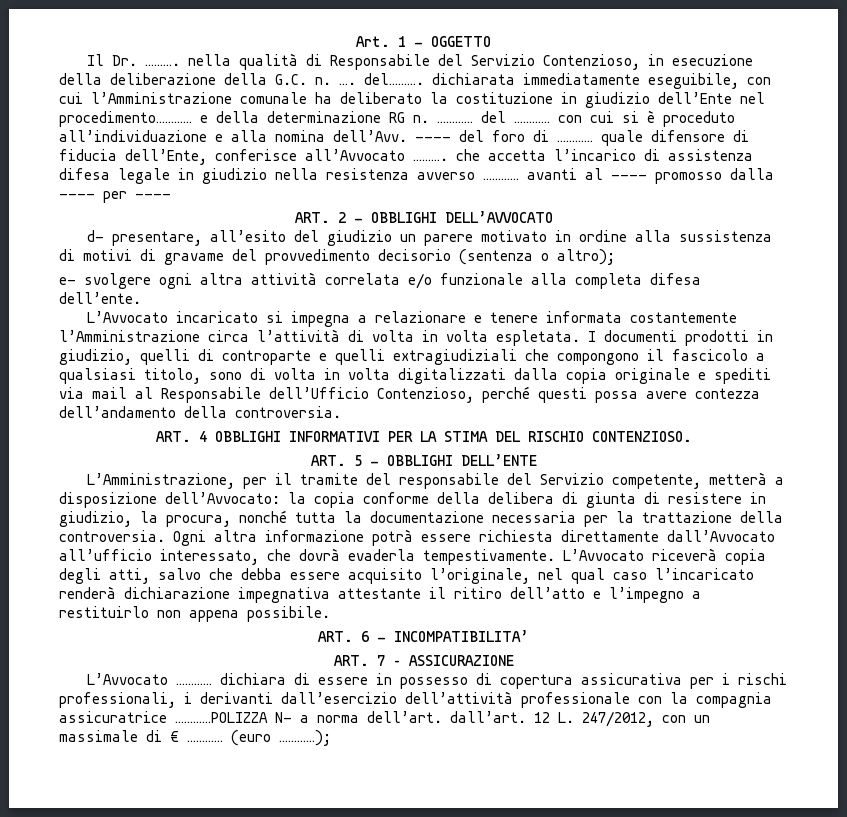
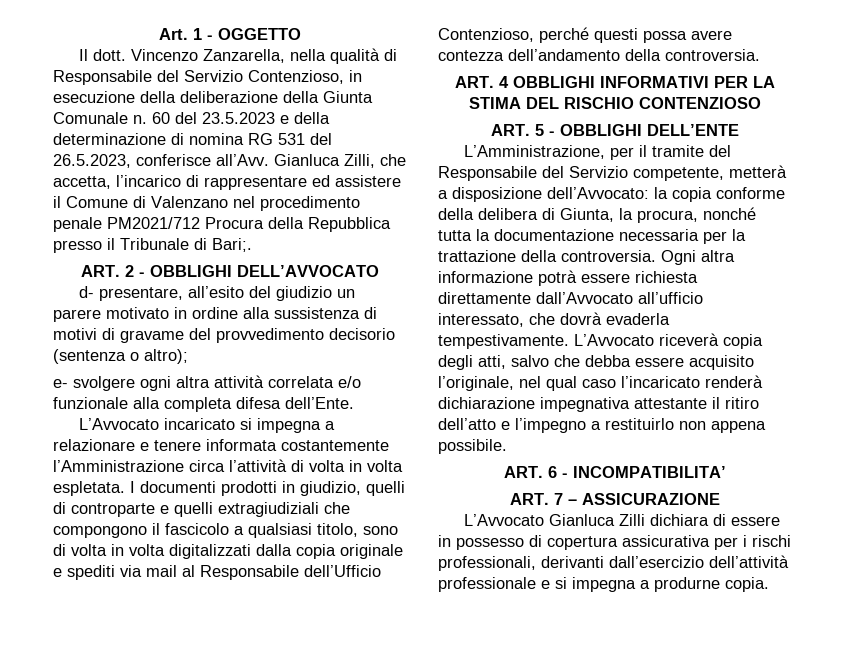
[112,55,181,66] Dr. ………. -> [93,49,286,63] dott. Vincenzo Zanzarella,
[275,73,771,89] [59,92,765,108] [59,110,735,127] [59,130,749,146] [59,149,753,165] [59,168,774,184] [59,191,171,203] G.C. n. …. del………. dichiarata immediatamente eseguibile, con cui l’Amministrazione comunale ha deliberato la costituzione in giudizio dell’Ente nel procedimento………… e della determinazione RG n. ………… del ………… con cui si è proceduto all’individuazione e alla nomina dell’Avv. ---- del foro di ………… quale difensore di fiducia dell’Ente, conferisce all’Avvocato ………. che accetta l’incarico di assistenza difesa legale in giudizio nella resistenza avverso ………… avanti al ---- promosso dalla ---- per ---- -> [323,91,373,103] [53,112,330,124] [53,133,332,145] [53,154,406,168] [53,175,401,190] [53,196,360,211] [53,217,391,232] [53,238,252,253] Giunta Comunale n. 60 del 23.5.2023 e della determinazione di nomina RG 531 del 26.5.2023, conferisce all’Avv. Gianluca Zilli, che accetta, l’incarico di rappresentare ed assistere il Comune di Valenzano nel procedimento penale PM2021/712 Procura della Repubblica presso il Tribunale di Bari;.
[59,292,141,304] dell’ente. -> [285,397,354,409] dell’Ente.
[591,431,692,442] CONTENZIOSO. -> [639,97,761,109] CONTENZIOSO
[399,473,500,489] responsabile -> [438,166,537,181] Responsabile
[586,492,766,508] [59,511,132,527] giunta di resistere in giudizio, -> [560,208,614,222] Giunta,
[176,683,213,685] ………… -> [549,514,646,526] Gianluca Zilli
[184,692,192,704] i -> (536, 563) none
[638,692,772,708] [59,711,710,727] [59,730,331,746] con la compagnia assicuratrice …………POLIZZA N- a norma dell’art. dall’art. 12 L. 247/2012, con un massimale di € ………… (euro …………); -> [541,577,769,592] e si impegna a produrne copia.

